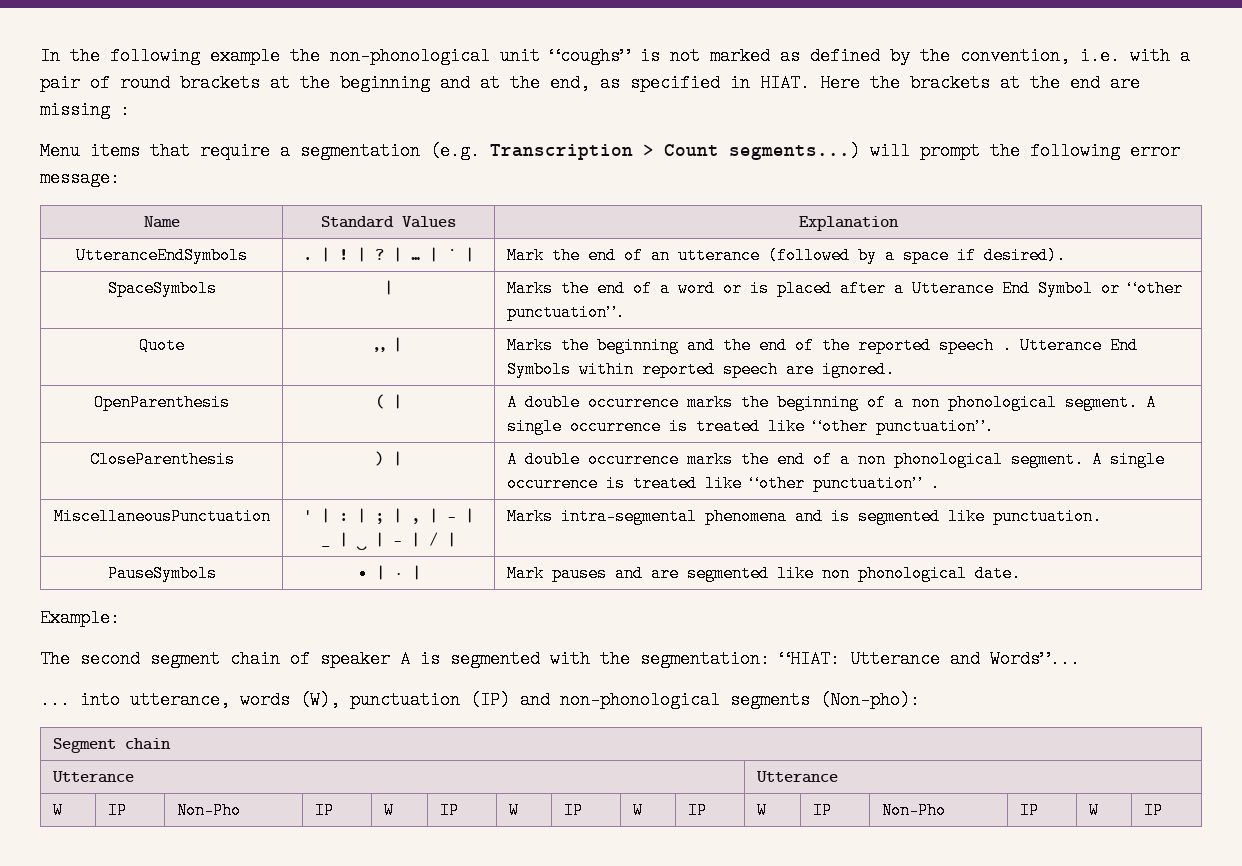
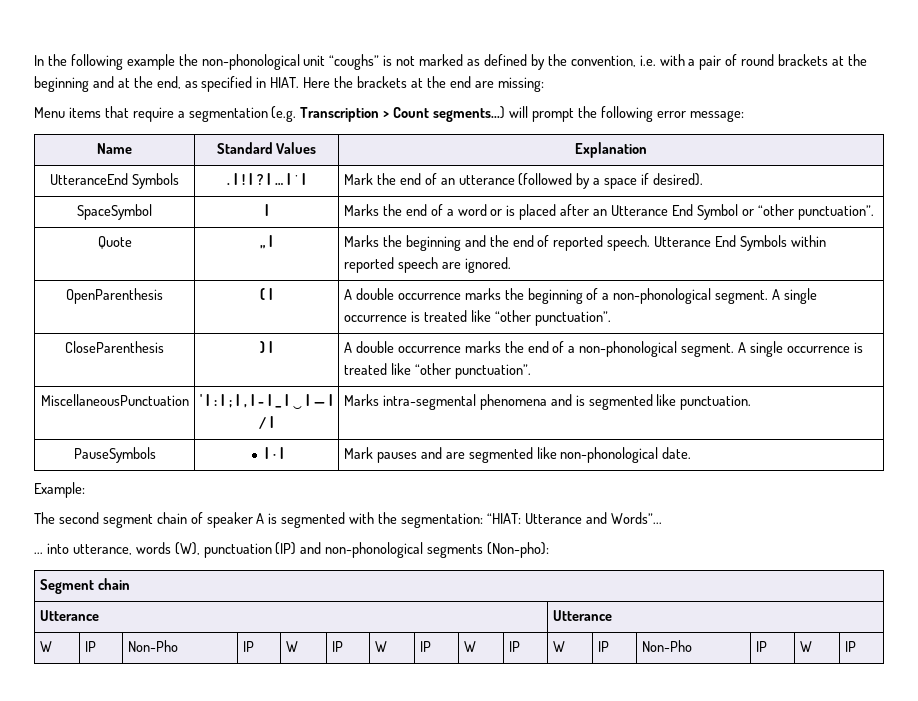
[40,101,130,119] missing : -> [497,77,544,92] missing:
[76,247,248,264] UtteranceEndSymbols -> [50,173,179,189] UtteranceEnd Symbols
[107,280,217,297] SpaceSymbols -> [77,204,152,220] SpaceSymbol
[893,280,904,297] a -> [593,209,608,216] an
[821,337,1012,354] the reported speech . -> [553,235,651,251] reported speech.
[911,394,1057,411] non phonological -> [613,288,712,304] non-phonological
[857,451,1165,468] [506,475,940,492] non phonological segment. A single occurrence is treated like “other punctuation” . -> [579,341,863,357] [343,363,531,379] non-phonological segment. A single occurrence is treated like “other punctuation”.
[821,565,967,582] non phonological -> [560,447,659,463] non-phonological

